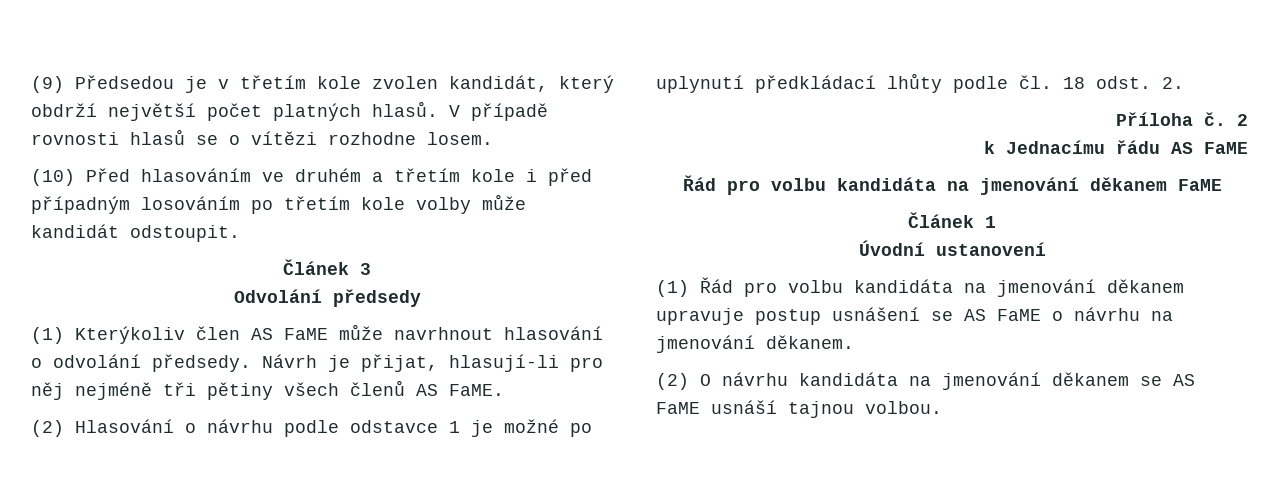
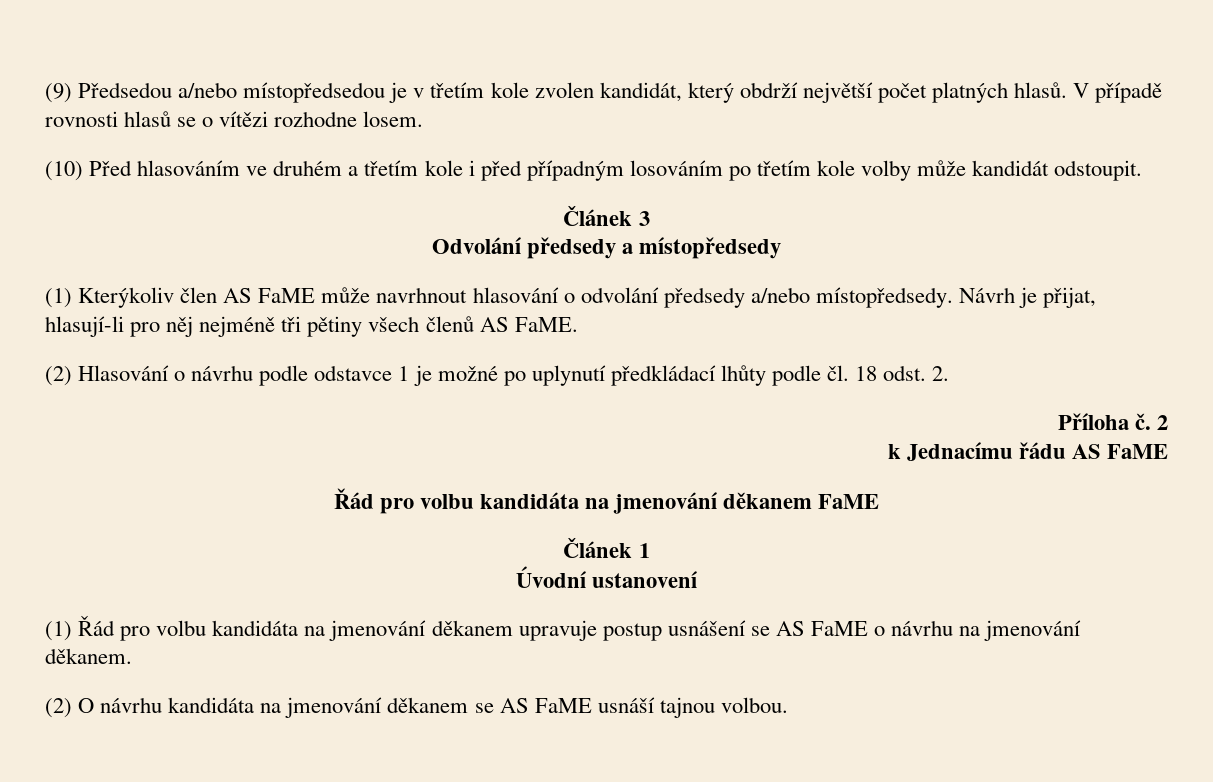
(174, 82) none -> [178,82,386,103] a/nebo místopředsedou
(421, 298) none -> [622,237,782,259] a místopředsedy
[152,354,251,372] předsedy. -> [663,287,953,308] předsedy a/nebo místopředsedy.

